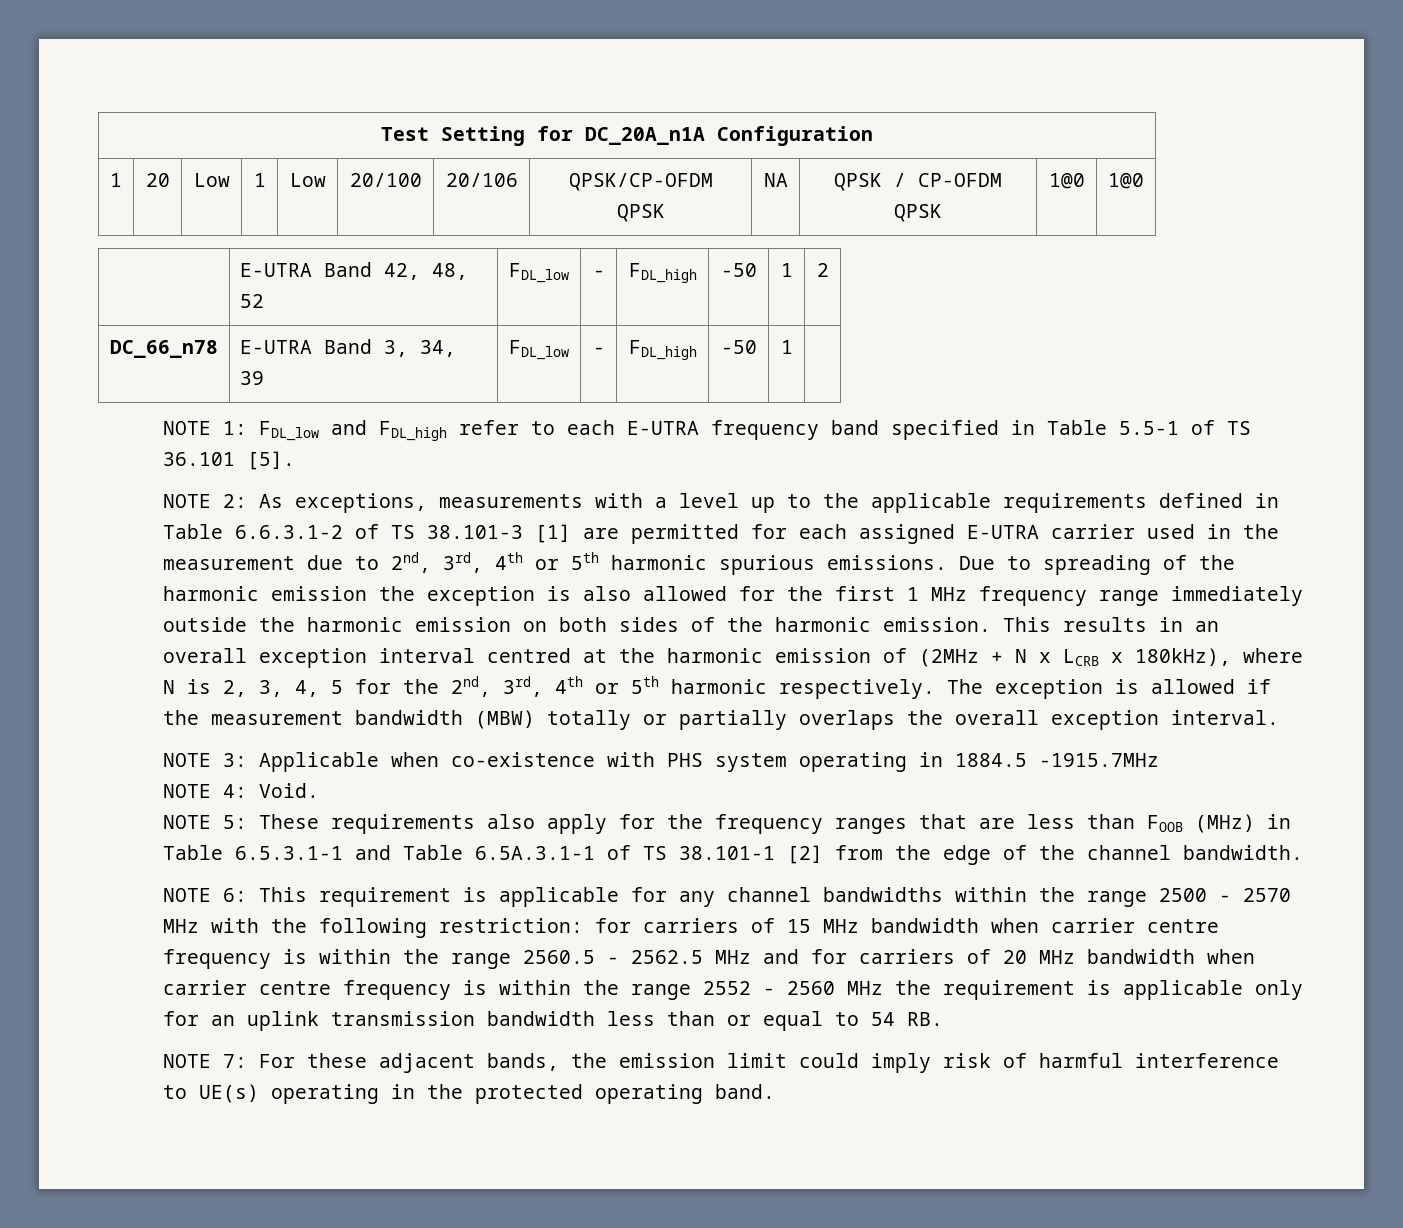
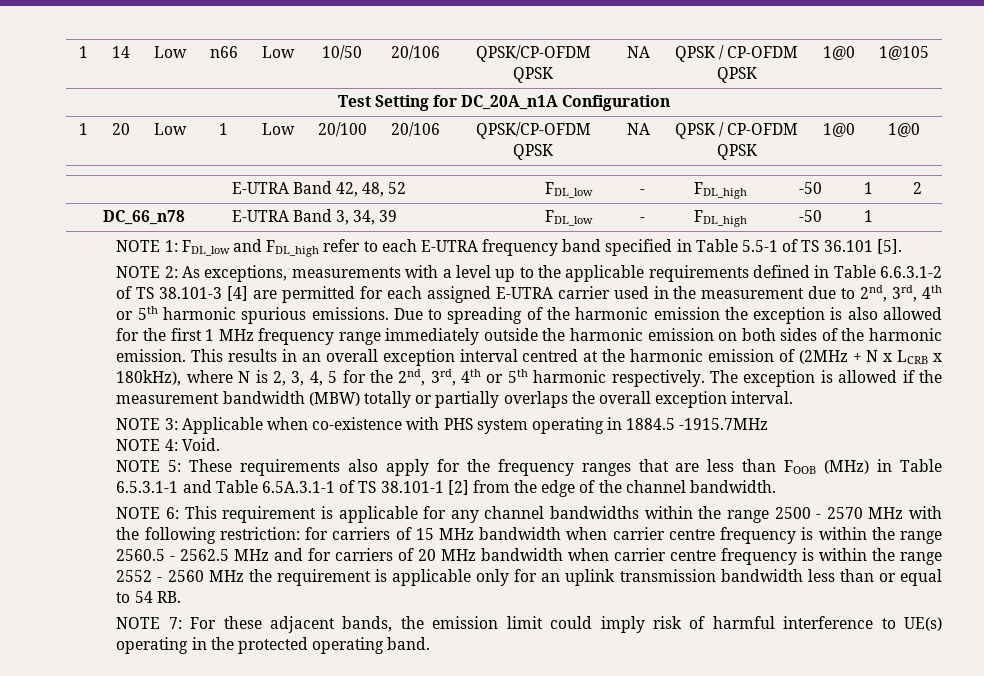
(381, 134) none -> [78,46,88,58] [111,46,130,58] [153,46,187,58] [209,46,238,58] [261,46,295,58] [322,45,362,60] [390,45,440,60] [475,45,591,62] [513,67,554,83] [627,46,650,58] [674,45,799,62] [716,67,758,83] [822,46,855,60] [879,46,929,60] 1 | 14 | Low | n66 | Low | 10/50 | 20/106 | QPSK/CP-OFDM QPSK | NA | QPSK / CP-OFDM QPSK | 1@0 | 1@105 //
[535,524,572,543] [1] -> [227,286,249,301] [4]

